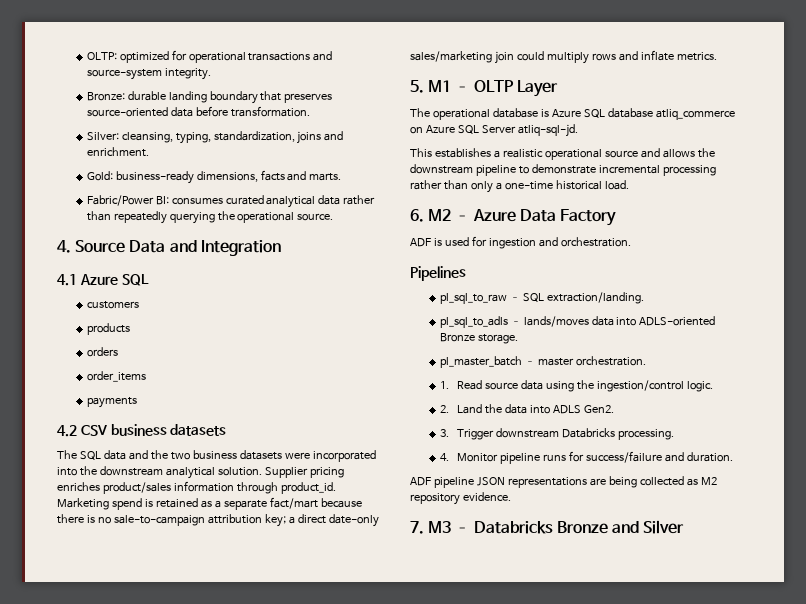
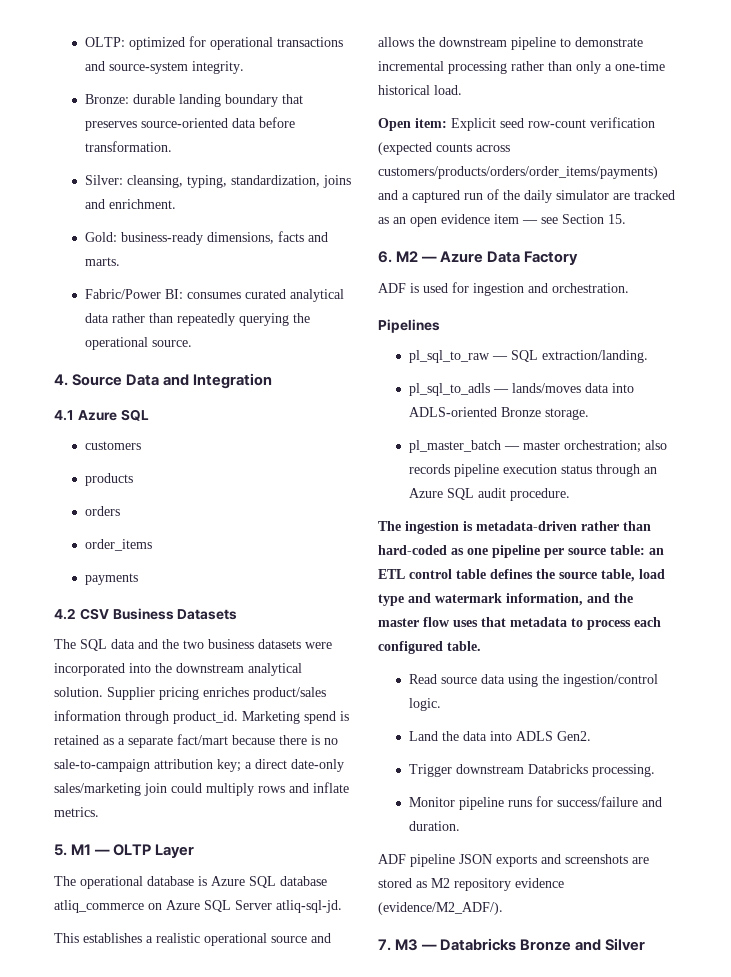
[110,424,227,436] business datasets -> [112,608,238,620] Business Datasets
[455,86,470,92] – -> [94,849,111,855] —
(629, 185) none -> [378,117,655,131] [378,142,510,155] [378,166,658,179] [378,189,675,203] [378,214,626,227] // Open item: Explicit seed row-count verification (expected counts across customers/products/orders/order_items/payments) and a captured run of the daily simulator are tracked as an open evidence item — see Section 15.
[455,215,470,221] – -> [421,256,438,262] —
[509,297,520,301] – -> [491,356,508,360] —
[510,321,521,325] – -> [492,389,509,393] —
[524,356,646,366] [439,381,449,389] – master orchestration. // 1. -> [503,440,667,453] [408,464,657,477] [408,488,570,501] [378,521,651,534] [378,545,664,558] [378,569,665,582] [378,593,633,606] [378,617,661,630] [378,641,481,654] — master orchestration; also records pipeline execution status through an Azure SQL audit procedure. // The ingestion is metadata-driven rather than hard-coded as one pipeline per source table: an ETL control table defines the source table, load type and watermark information, and the master flow uses that metadata to process each configured table. //
[439,405,449,413] 2. -> (441, 704) none
[439,429,449,437] 3. -> (591, 736) none
[439,453,449,461] 4. -> (655, 770) none
[507,476,684,488] representations are being collected -> [496,854,649,867] [378,878,412,888] exports and screenshots are stored
[462,492,511,501] evidence. -> [515,878,564,888] [378,902,503,915] evidence (evidence/M2_ADF/).
[455,527,470,533] – -> [421,944,438,950] —

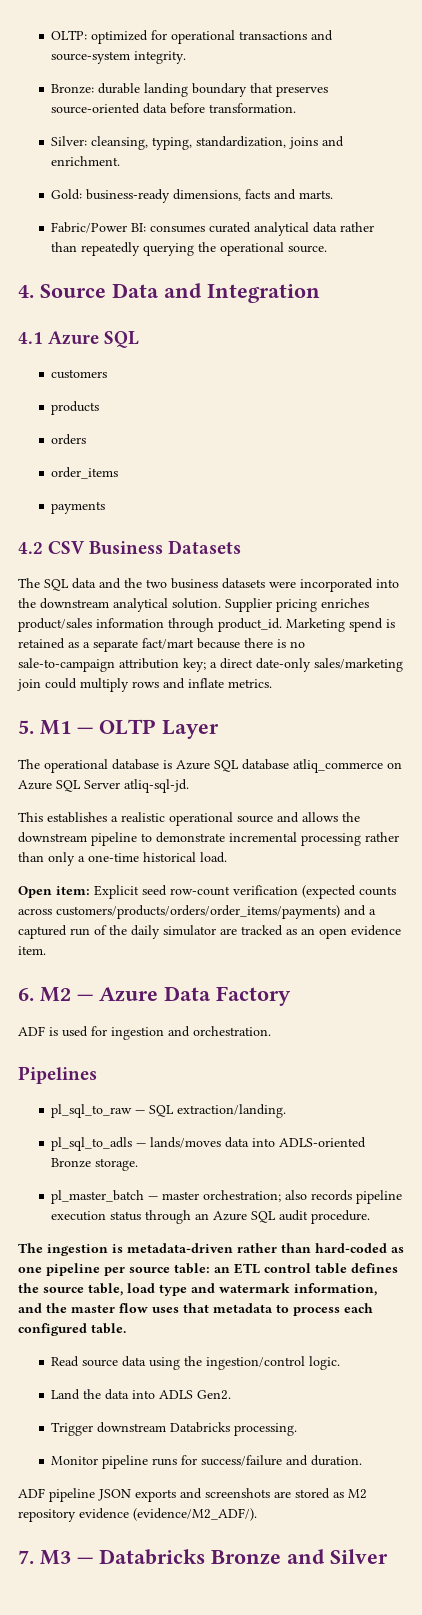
[494,214,626,224] item — see Section 15. -> [18,946,46,955] item.

